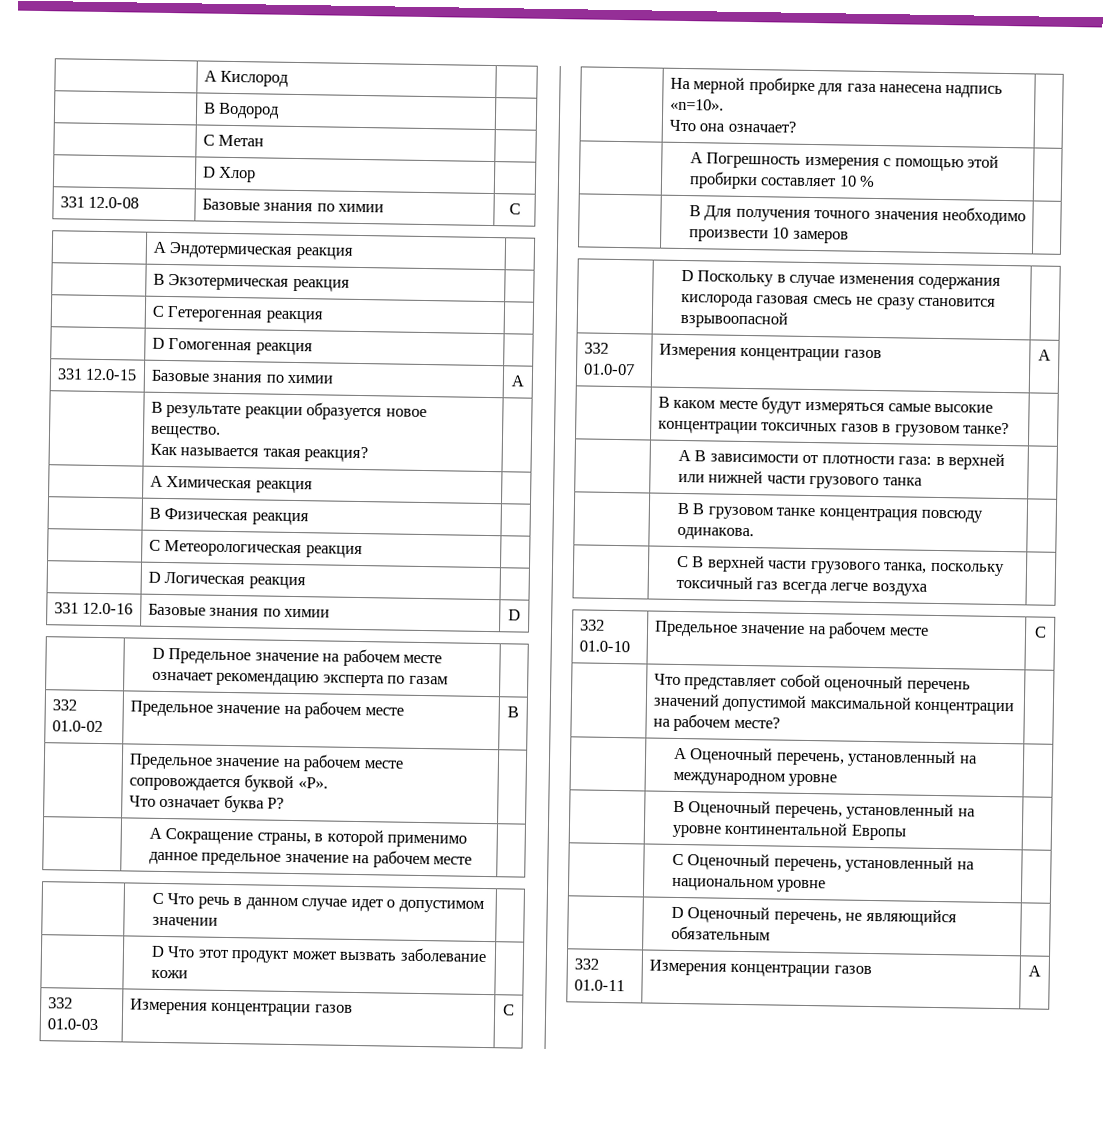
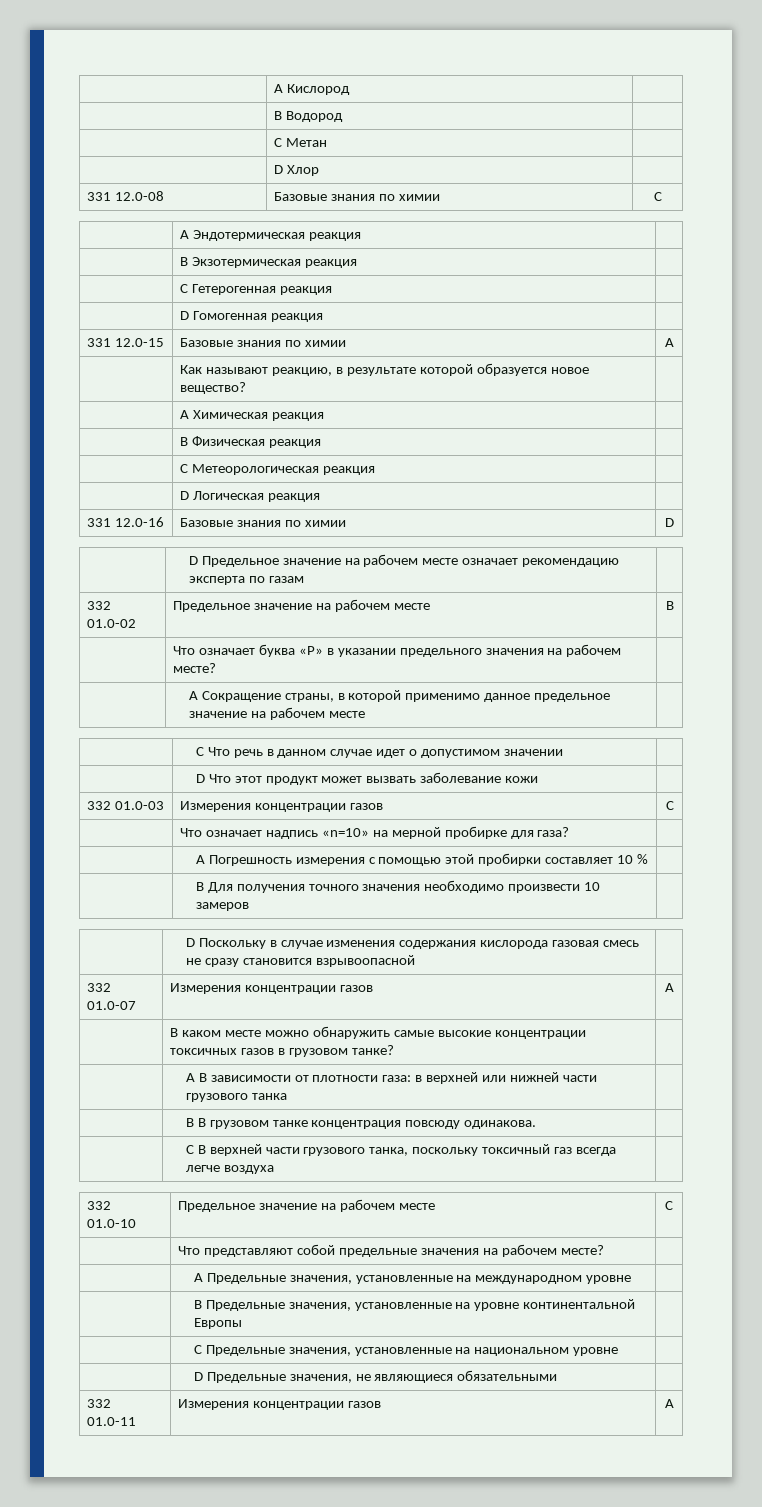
[150,401,427,421] [149,425,221,439] [149,443,369,463] В результате реакции образуется новое вещество. // Как называется такая реакция? -> [180,363,589,376] [180,382,247,394] Как называют реакцию, в результате которой образуется новое вещество?
[128,753,403,773] [128,774,328,793] [128,794,285,813] Предельное значение на рабочем месте сопровождается буквой «P». // Что означает буква P? -> [173,644,622,657] [173,663,217,673] Что означает буква «P» в указании предельного значения на рабочем месте?
[669,77,1004,98] [669,98,724,111] [668,119,796,133] На мерной пробирке для газа нанесена надпись «n=10». // Что она означает? -> [180,826,570,839] Что означает надпись «n=10» на мерной пробирке для газа?
[761,396,885,416] будут измеряться -> [264,1026,390,1039] можно обнаружить
[684,673,971,694] [652,693,1015,716] [652,713,780,732] [673,747,957,768] представляет собой оценочный перечень значений допустимой максимальной концентрации на рабочем месте? | // | A Оценочный перечень, установленный -> [204,1244,604,1257] [193,1273,453,1284] представляют собой предельные значения на рабочем месте? | // | A Предельные значения, установленные
[688,800,955,821] Оценочный перечень, установленный -> [205,1300,452,1311] Предельные значения, установленные
[687,853,954,874] Оценочный перечень, установленный -> [205,1345,452,1356] Предельные значения, установленные
[687,906,957,927] [670,925,771,941] Оценочный перечень, не являющийся обязательным -> [206,1370,558,1383] Предельные значения, не являющиеся обязательными

